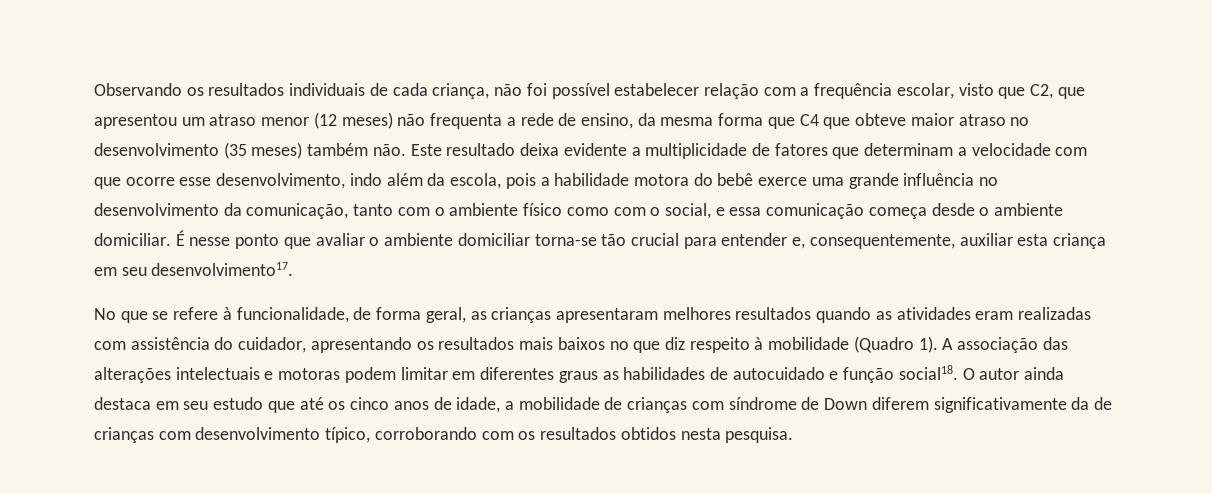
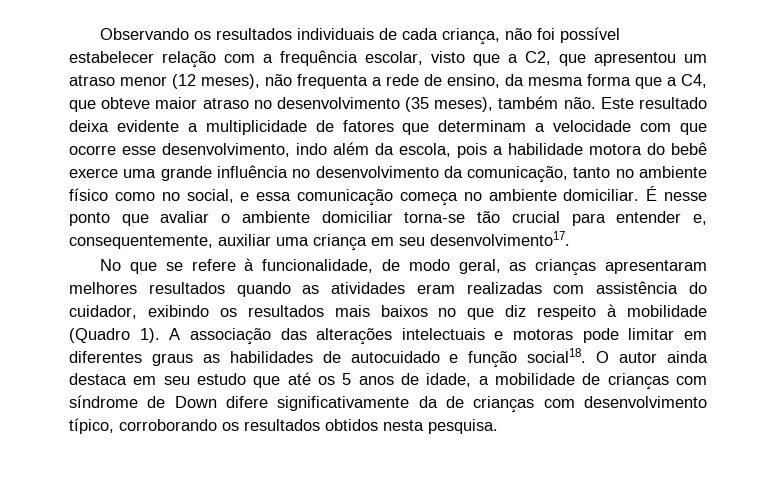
(1026, 93) none -> [508,54,518,63] a
[341,112,393,129] meses) -> [201,74,260,89] meses),
[799,114,819,126] C4 -> [667,74,707,88] a C4,
[251,142,303,159] meses) -> [434,97,494,112] meses),
[397,207,445,216] com o -> [615,169,634,178] no
[613,207,661,216] com o -> [161,192,180,201] no
[931,203,990,216] desde o -> [463,192,482,201] no
[1017,234,1049,246] esta -> [276,237,309,246] uma
[376,307,422,320] forma -> [408,259,450,271] modo
[310,337,412,353] apresentando -> [147,305,209,317] exibindo
[344,367,396,383] podem -> [582,328,619,343] pode
[350,397,390,410] cinco -> [342,373,352,385] 5
[871,397,929,410] diferem -> [226,396,268,408] difere
[481,431,514,440] com -> (217, 425) none

